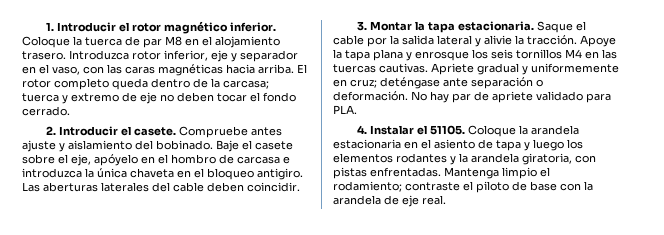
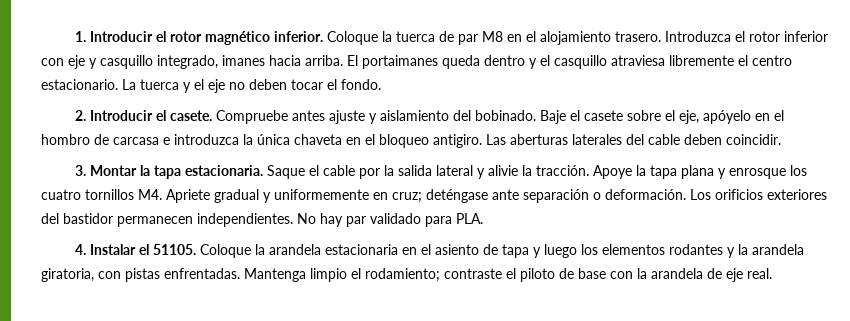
[132,50,298,62] [22,64,307,76] [22,78,269,90] [22,92,137,104] rotor inferior, eje y separador en el vaso, con las caras magnéticas hacia arriba. El rotor completo queda dentro de la carcasa; tuerca y extremo de -> [735,31,829,42] [41,55,792,69] [41,79,204,93] el rotor inferior con eje y casquillo integrado, imanes hacia arriba. El portaimanes queda dentro y el casquillo atraviesa libremente el centro estacionario. La tuerca y el
[263,92,296,102] [22,106,70,116] fondo cerrado. -> [341,79,381,90] fondo.
[491,49,617,59] [333,63,428,73] seis tornillos M4 en las tuercas cautivas. -> [41,189,162,200] cuatro tornillos M4.
(408, 96) none -> [690,189,827,200] [41,213,293,227] Los orificios exteriores del bastidor permanecen independientes.
[474,91,533,103] de apriete -> (366, 221) none

